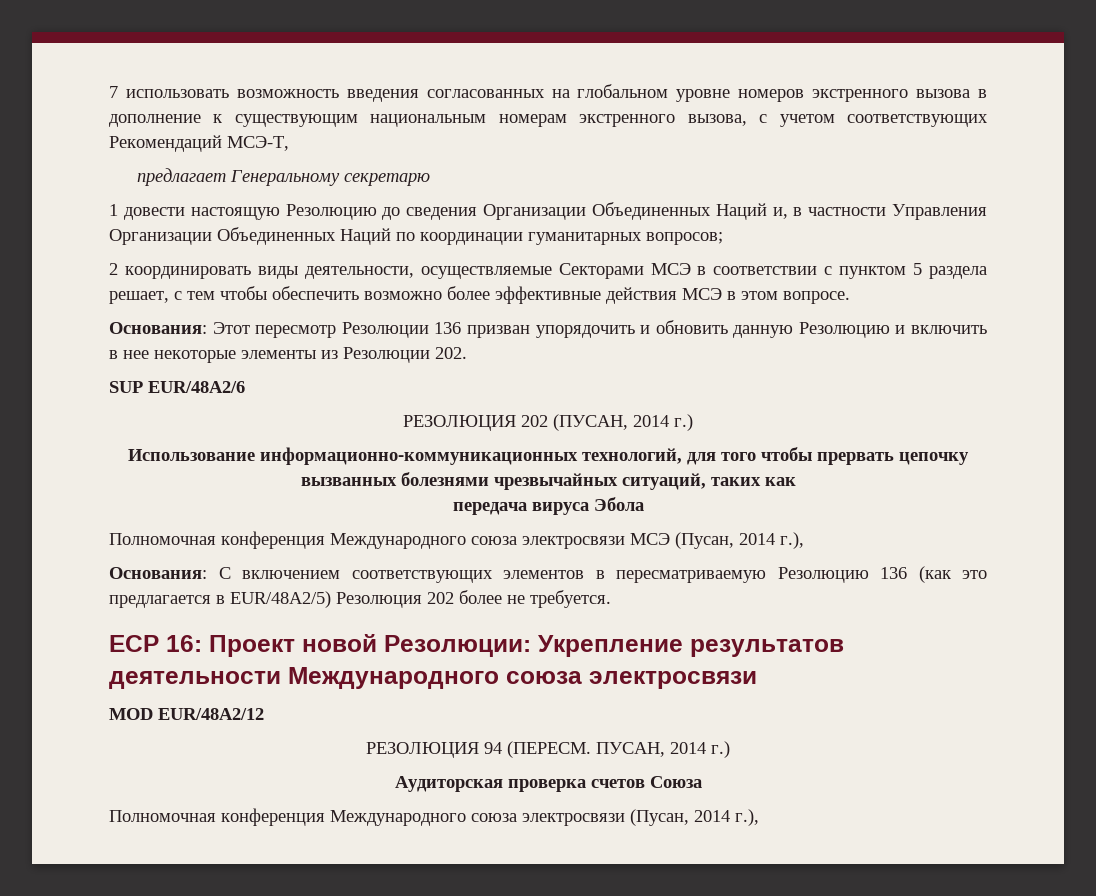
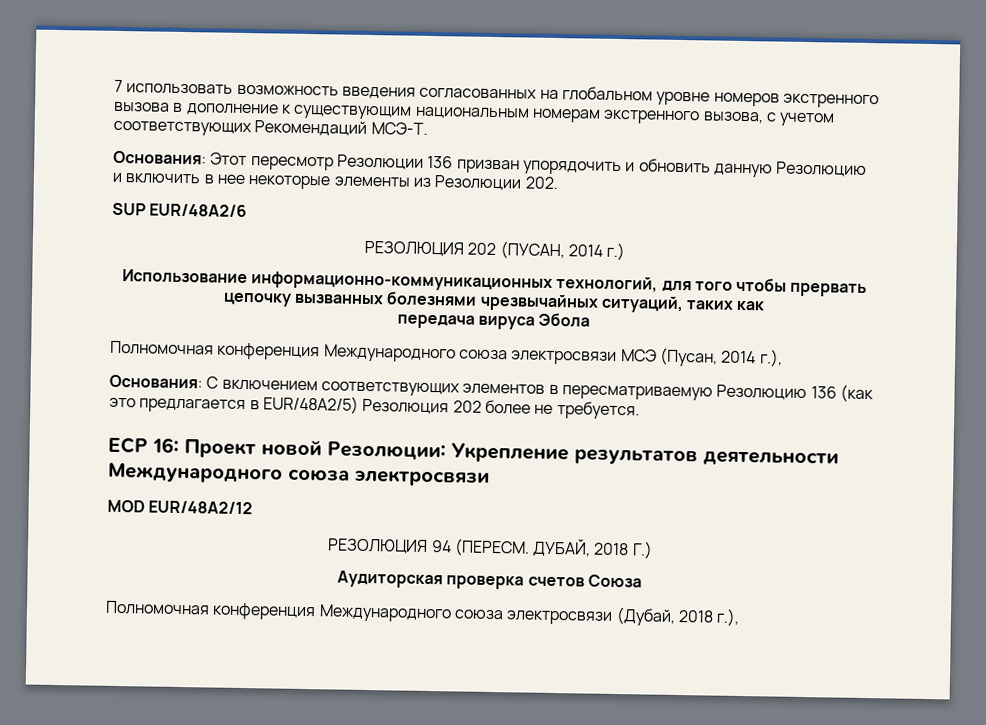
[227,136,289,151] [137,168,431,186] [109,202,988,220] [109,227,723,245] [109,263,987,279] [109,286,850,304] МСЭ-Т, // предлагает Генеральному секретарю // 1 довести настоящую Резолюцию до сведения Организации Объединенных Наций и, в частности Управления Организации Объединенных Наций по координации гуманитарных вопросов; // 2 координировать виды деятельности, осуществляемые Секторами МСЭ в соответствии с пунктом 5 раздела решает, с тем чтобы обеспечить возможно более эффективные действия МСЭ в этом вопросе. -> [370,122,428,135] МСЭ-Т.
[596,741,730,758] ПУСАН, 2014 г.) -> [532,538,653,559] ДУБАЙ, 2018 Г.)
[630,809,730,826] (Пусан, 2014 -> [615,607,714,626] (Дубай, 2018

